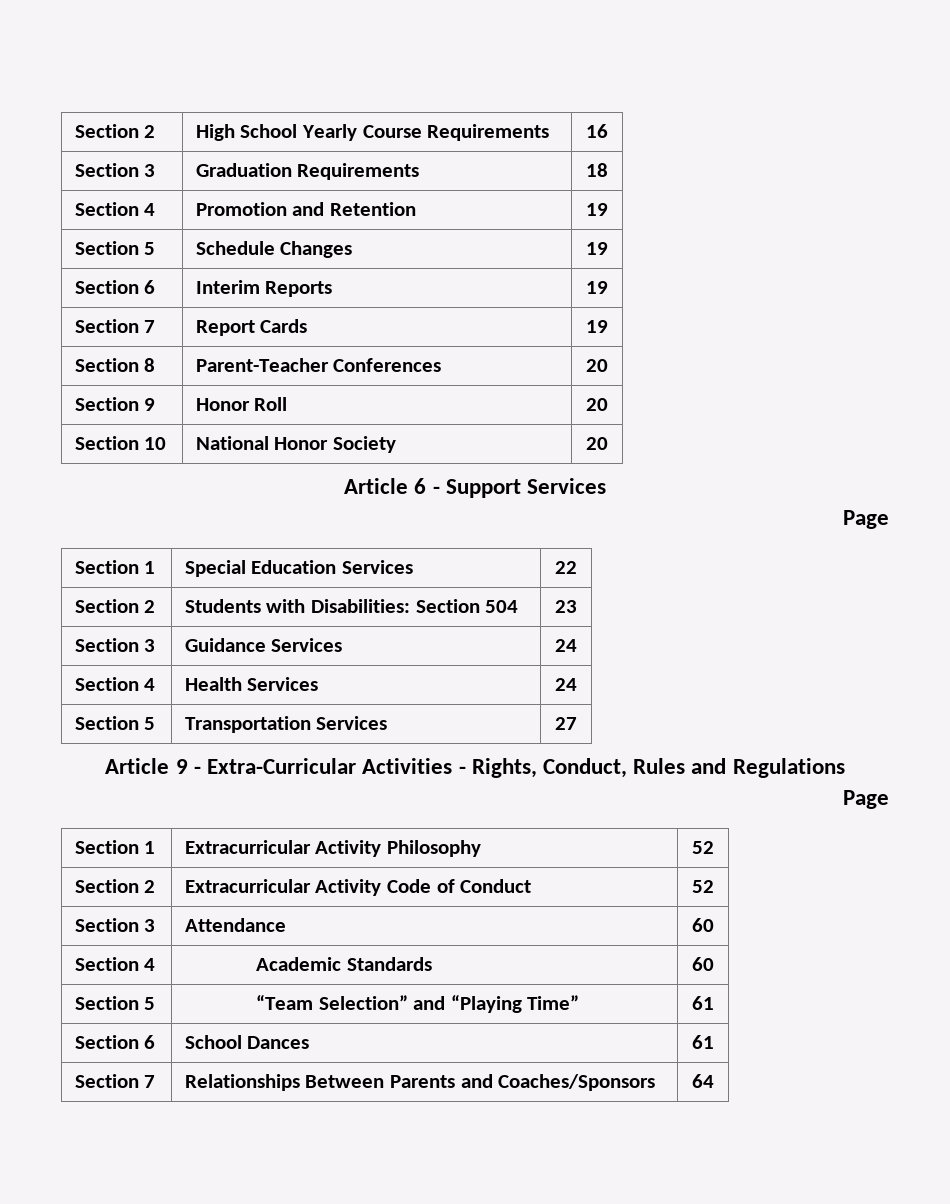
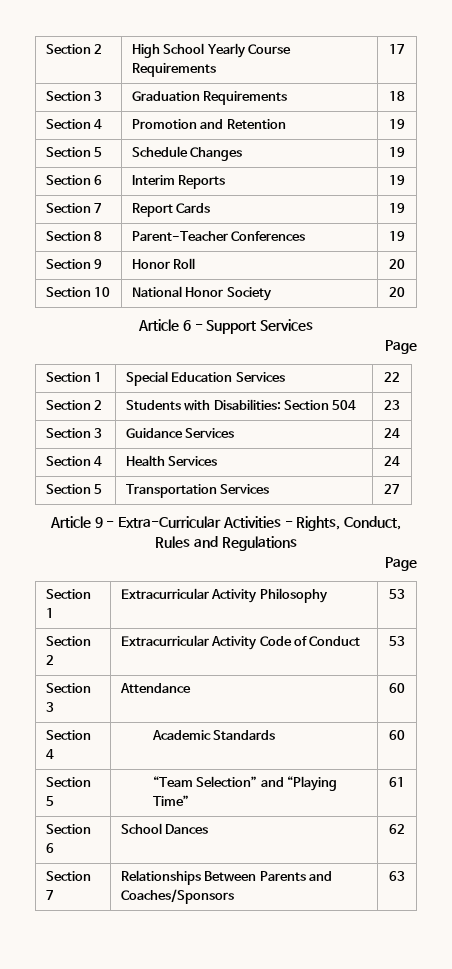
[586,124,608,138] 16 -> [389,44,405,54] 17
[586,359,608,372] 20 -> [389,231,405,241] 19
[692,841,714,854] 52 -> [389,589,405,599] 53
[692,880,714,893] 52 -> [389,636,405,646] 53
[692,1035,714,1049] 61 -> [389,824,405,834] 62
[692,1074,714,1088] 64 -> [389,871,405,881] 63

